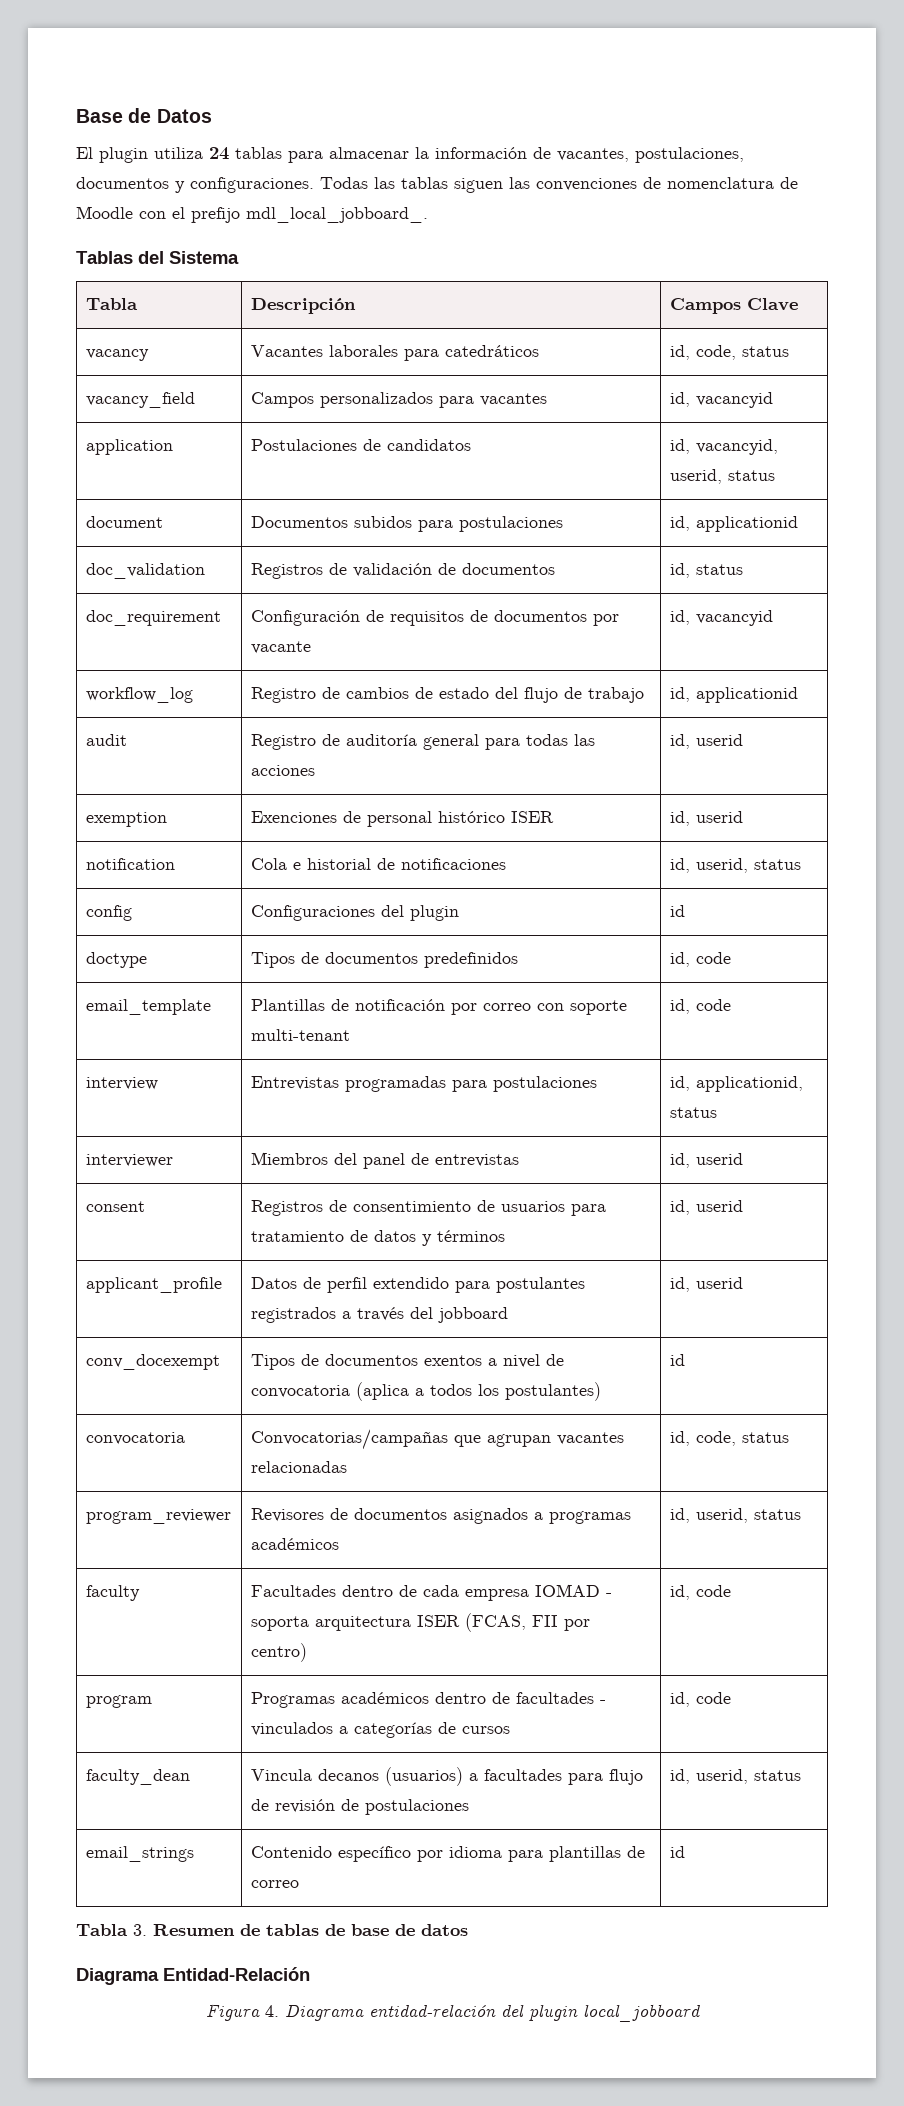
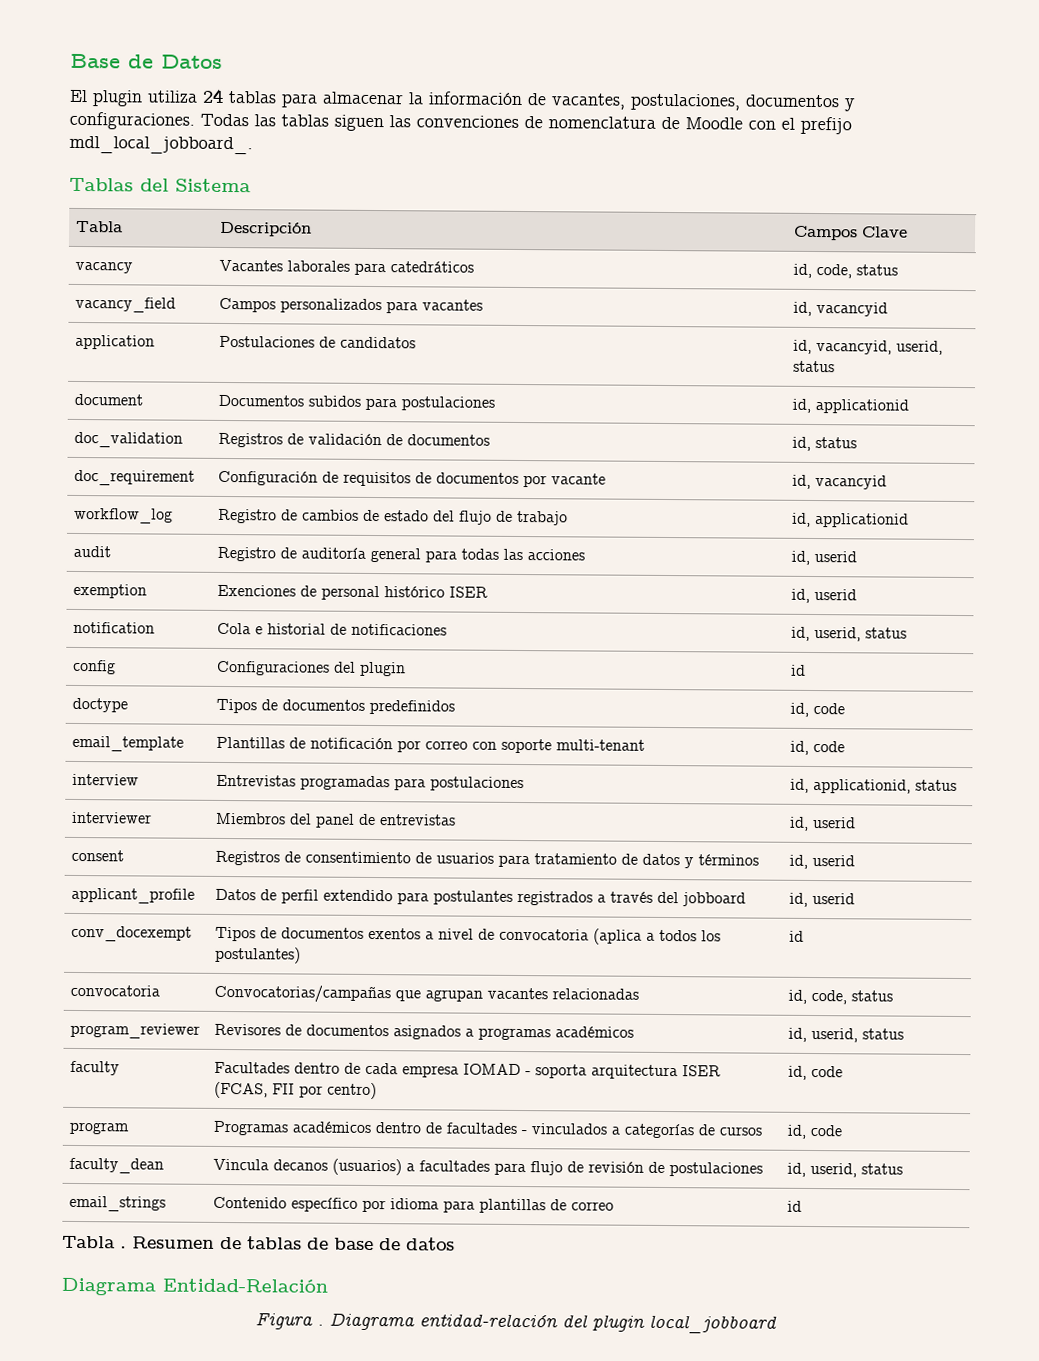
[133,1924,147,1936] 3. -> [120,1246,127,1249] .
[264,2005,279,2017] 4. -> [316,1324,324,1326] .

